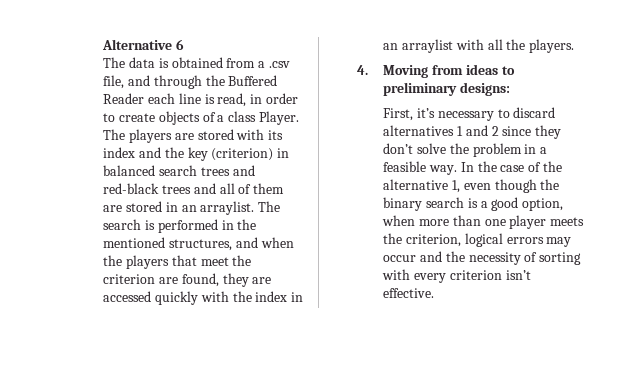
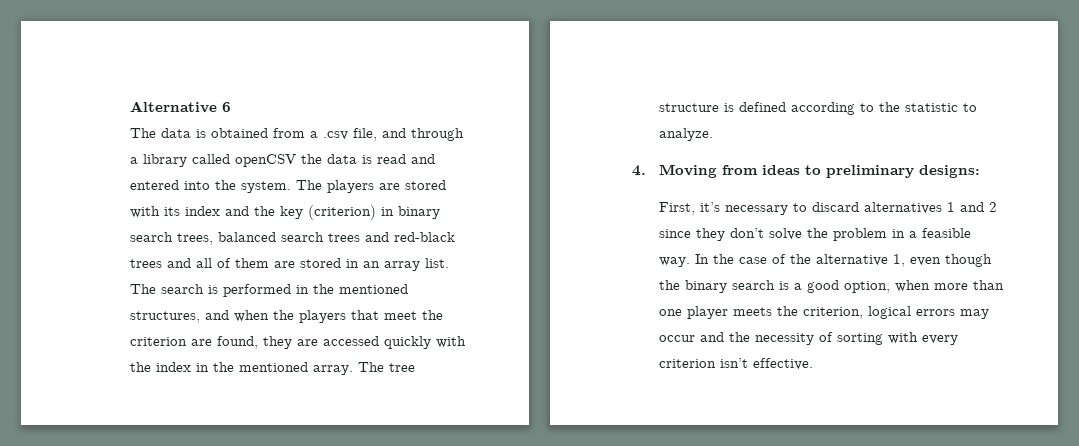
[205,75,278,86] [103,93,298,107] [103,111,299,125] the Buffered Reader each line is read, in order to create objects of a class Player. -> [129,154,435,167] [129,180,291,193] a library called openCSV the data is read and entered into the system.
(290, 153) none -> [397,206,440,219] [129,232,213,245] binary search trees,
[200,201,255,215] arraylist. -> [383,258,449,271] array list.
[383,39,575,53] an arraylist with all the players. -> [212,362,415,375] [658,102,977,115] [658,128,713,141] the mentioned array. The tree structure is defined according to the statistic to analyze.

